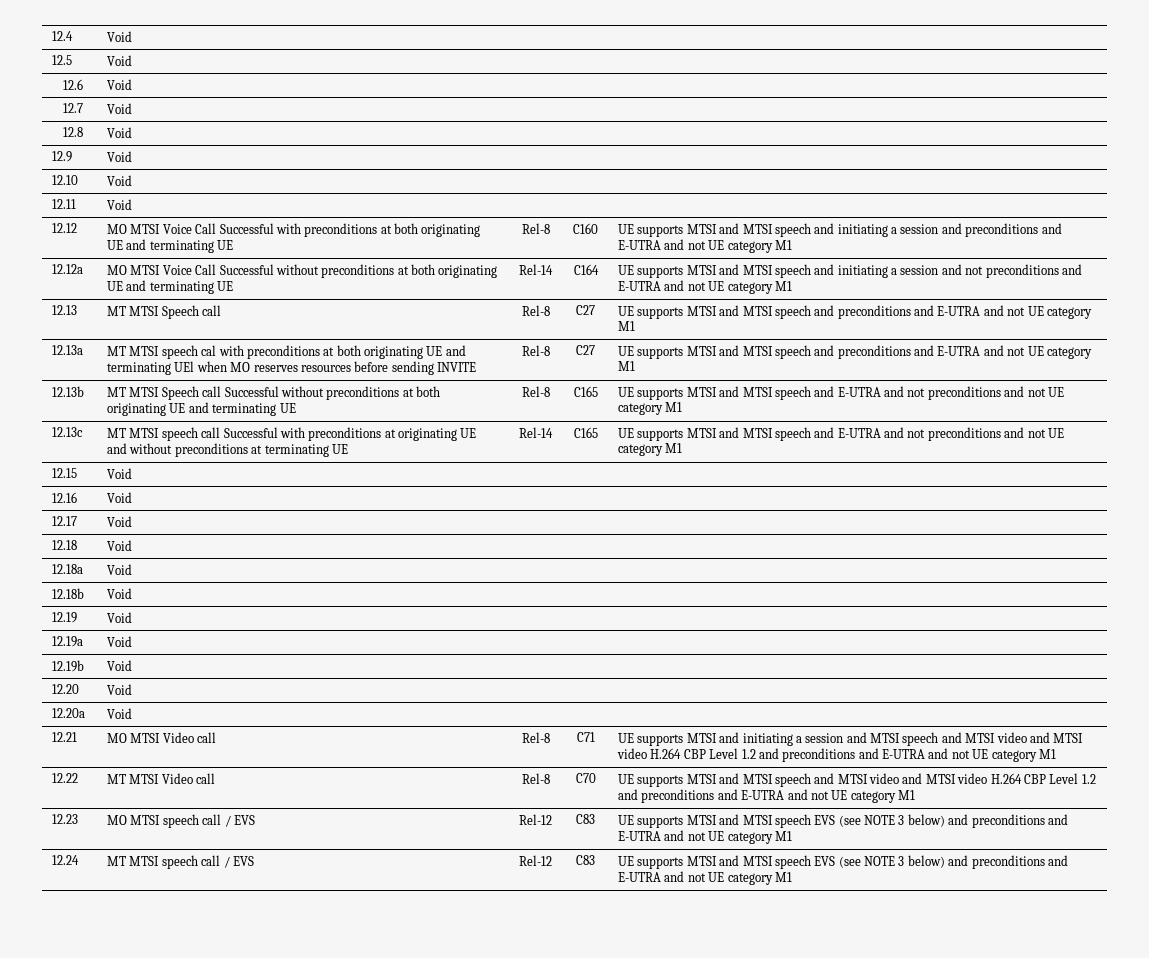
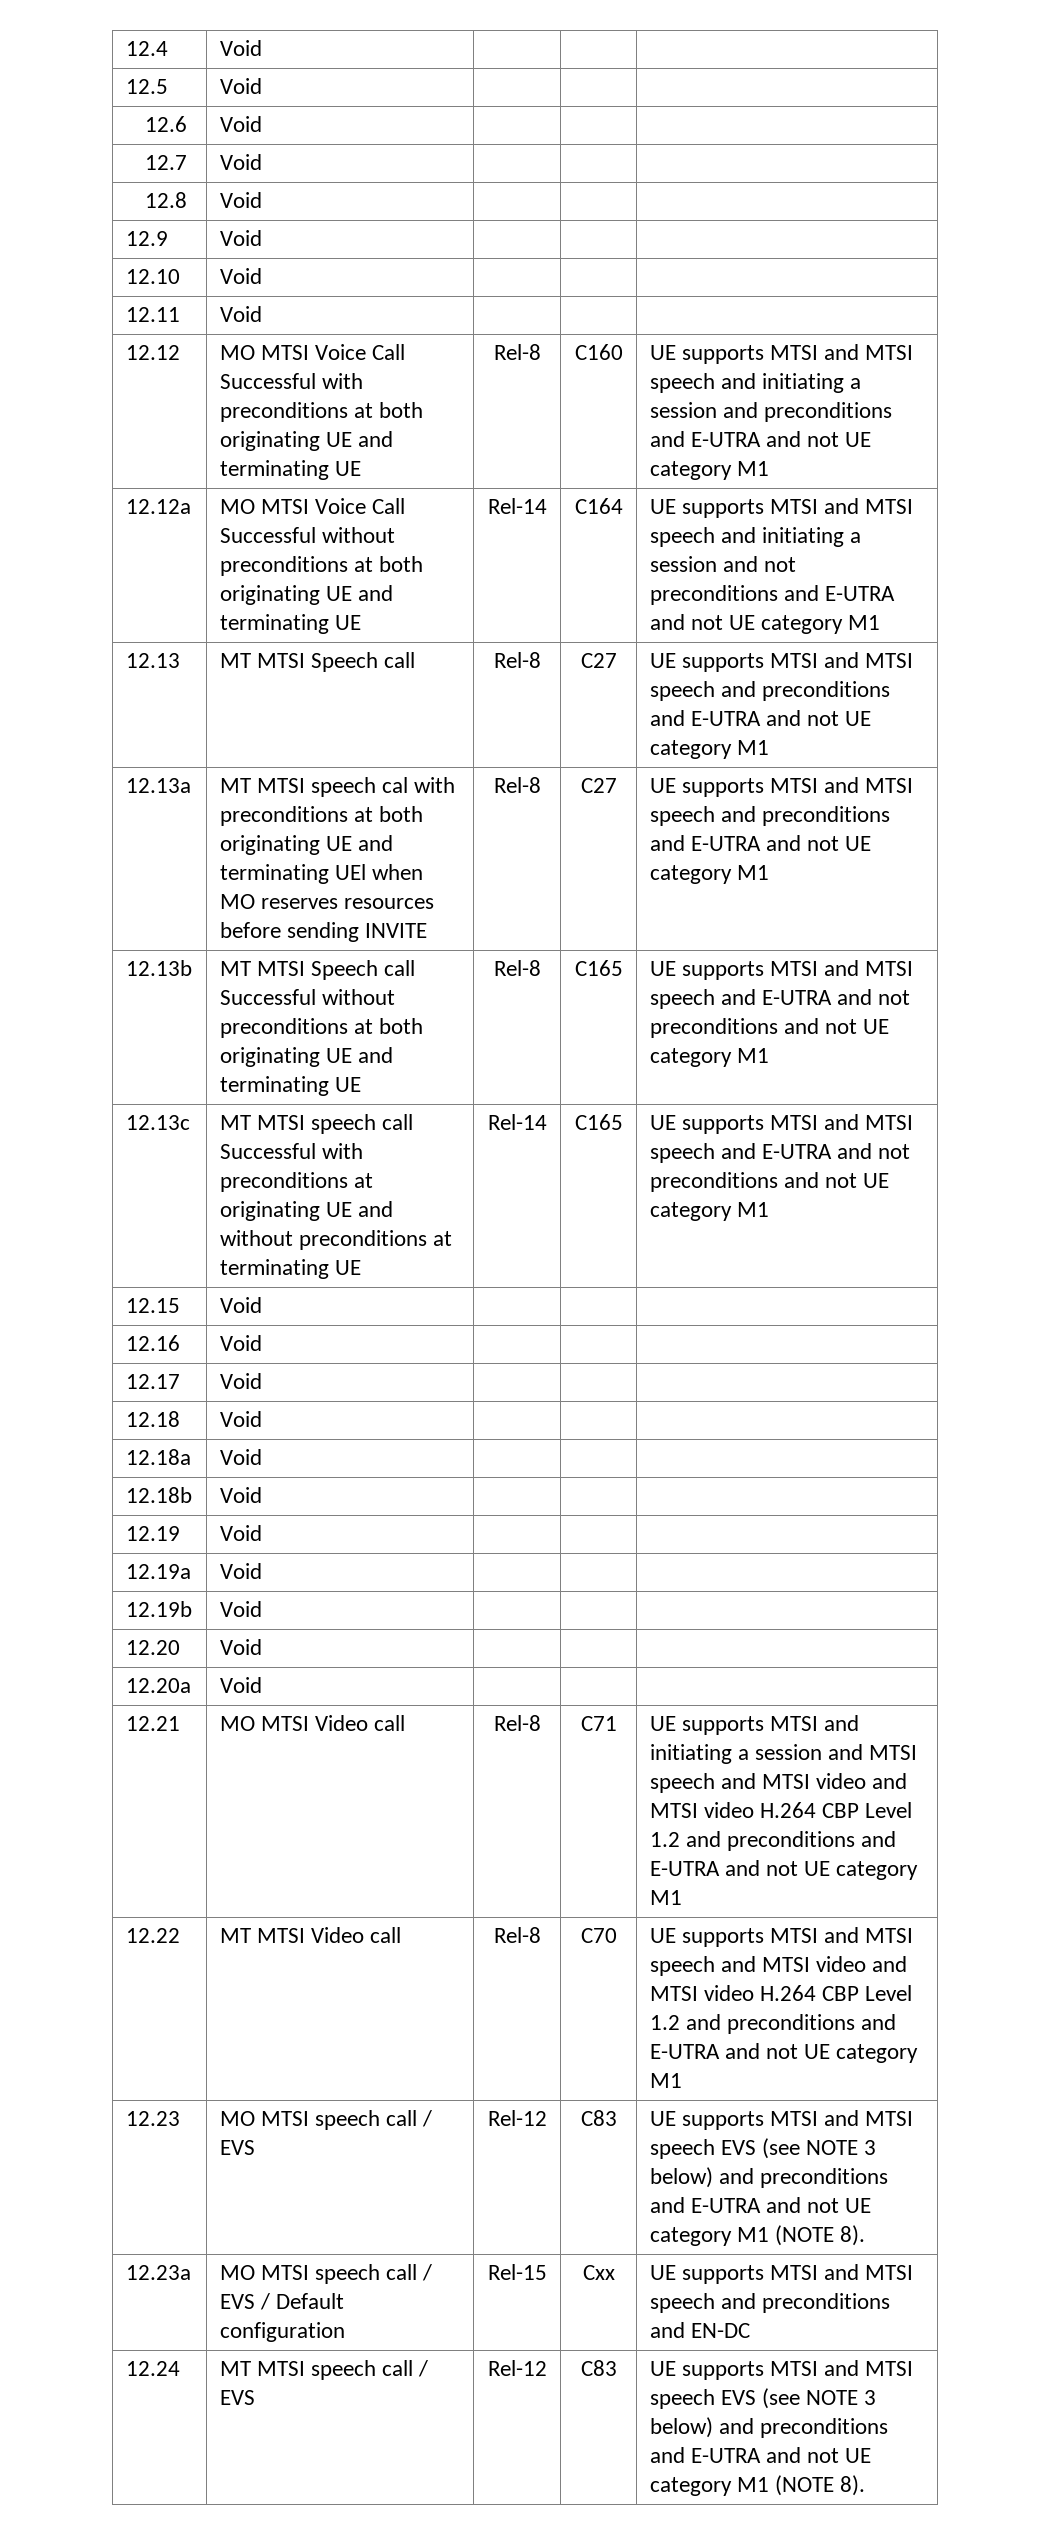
(792, 836) none -> [775,2225,866,2246] [125,2265,191,2280] [219,2264,433,2284] [219,2293,345,2310] [219,2322,345,2342] [487,2264,547,2280] [582,2265,615,2280] [649,2264,914,2284] [649,2293,891,2313] [649,2322,750,2338] (NOTE 8). // 12.23a | MO MTSI speech call / EVS / Default configuration | Rel-15 | Cxx | UE supports MTSI and MTSI speech and preconditions and EN-DC
(792, 877) none -> [775,2475,866,2496] (NOTE 8).

